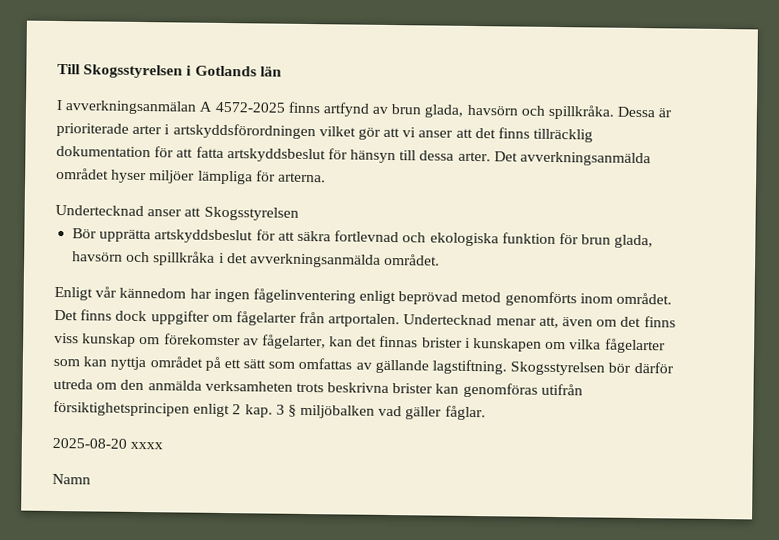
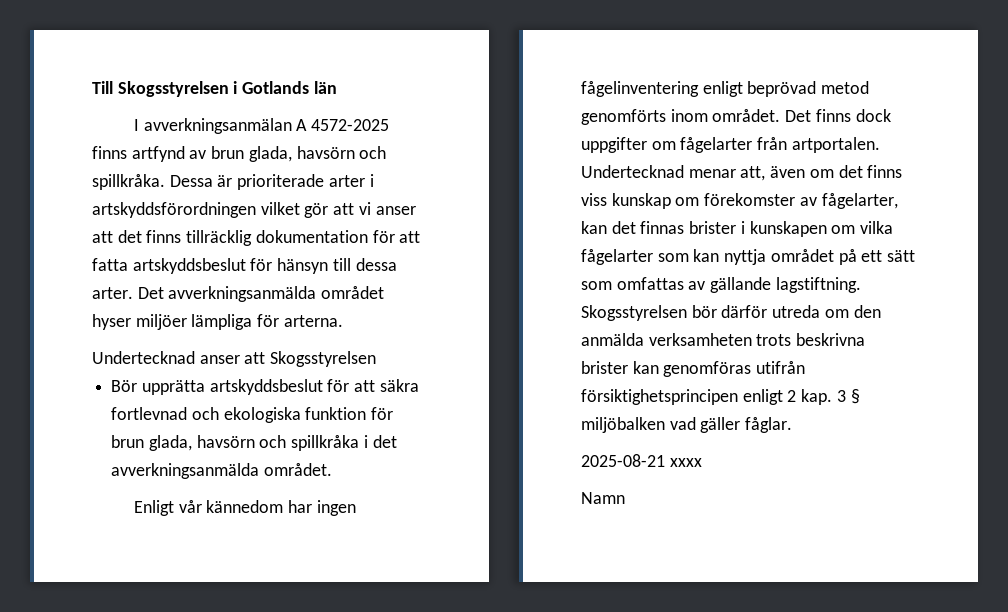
[52,437,127,449] 2025-08-20 -> [581,454,665,467] 2025-08-21

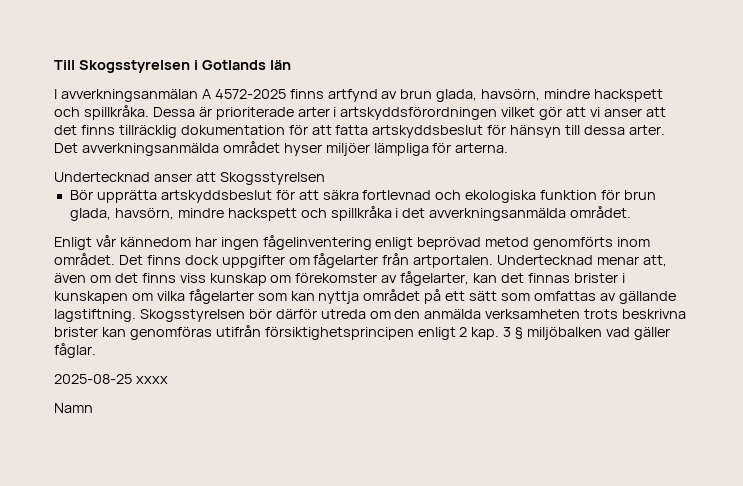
[296,146,355,159] havsörn -> [481,89,664,102] havsörn, mindre hackspett
[196,435,255,448] havsörn -> [114,208,297,221] havsörn, mindre hackspett
[581,454,665,467] 2025-08-21 -> [54,374,132,384] 2025-08-25

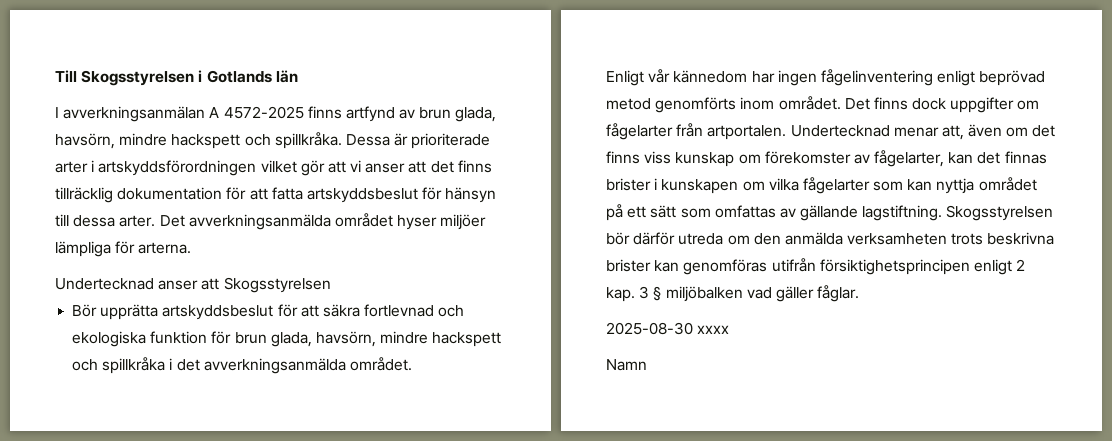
[54,374,132,384] 2025-08-25 -> [606,322,693,335] 2025-08-30

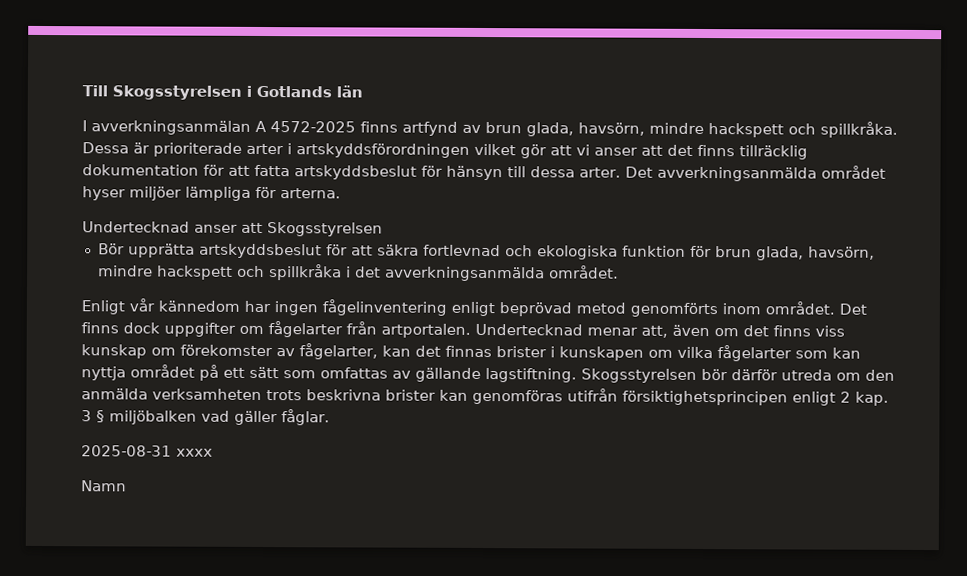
[606,322,693,335] 2025-08-30 -> [81,445,172,457] 2025-08-31

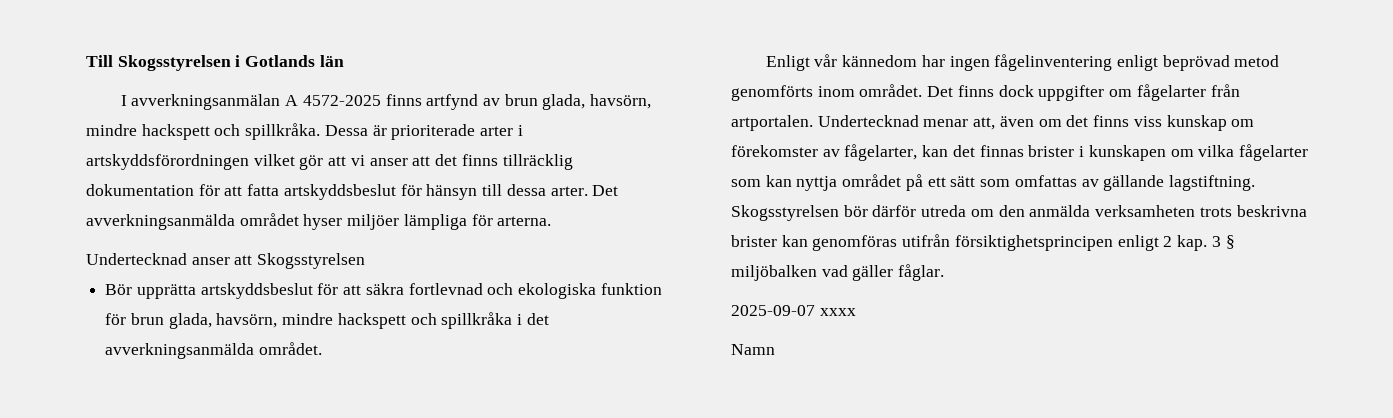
[81,445,172,457] 2025-08-31 -> [731,305,815,316] 2025-09-07

